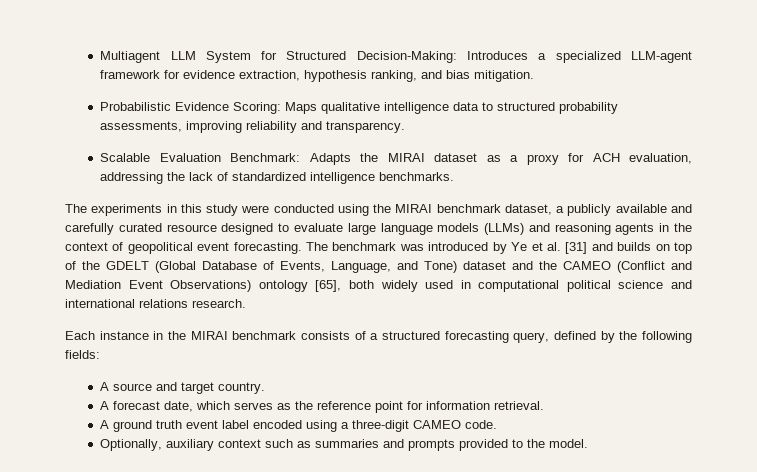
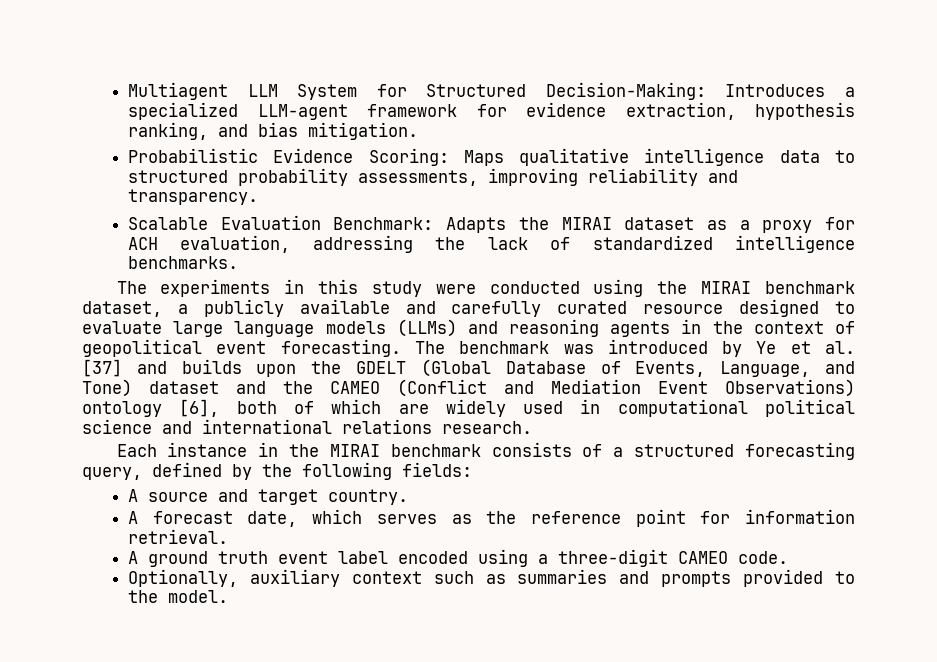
[565,242,588,254] [31] -> [82,359,122,377] [37]
[655,242,692,254] [65,261,76,270] on top of -> [256,364,297,377] upon
[315,280,374,292] [65], both -> [179,399,429,417] [6], both of which are

